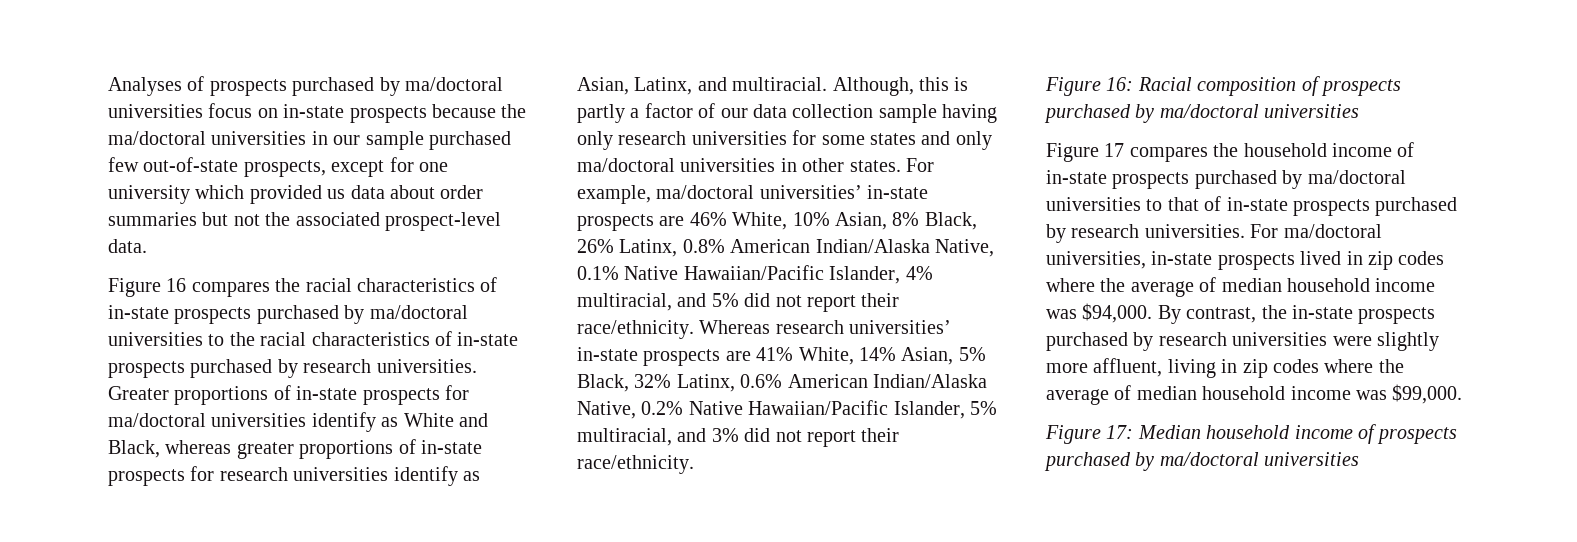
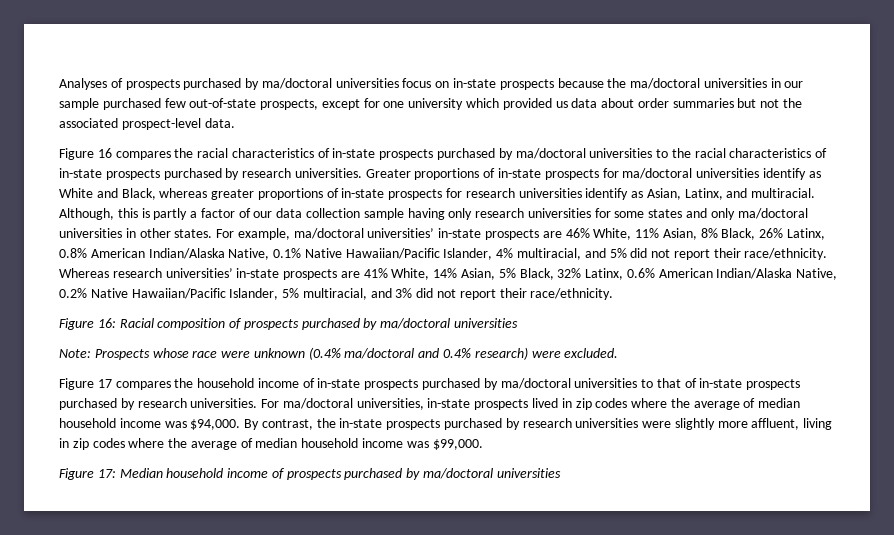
[792,212,830,226] 10% -> [635,228,660,238] 11%
(1360, 111) none -> [59,347,619,360] // Note: Prospects whose race were unknown (0.4% ma/doctoral and 0.4% research) were excluded.

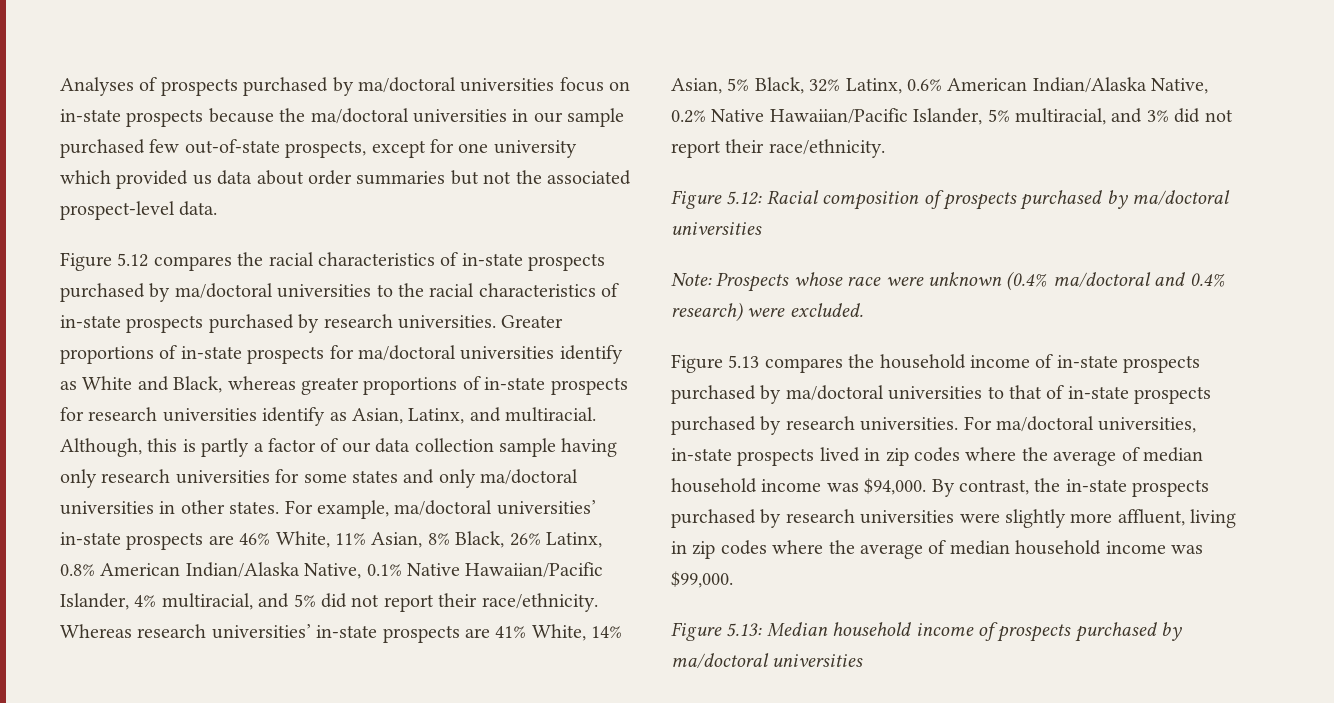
[97,148,112,158] 16 -> [117,253,149,267] 5.12
[97,318,116,328] 16: -> [726,191,763,205] 5.12:
[97,379,112,388] 17 -> [728,355,760,368] 5.13
[97,469,116,478] 17: -> [726,623,763,637] 5.13:

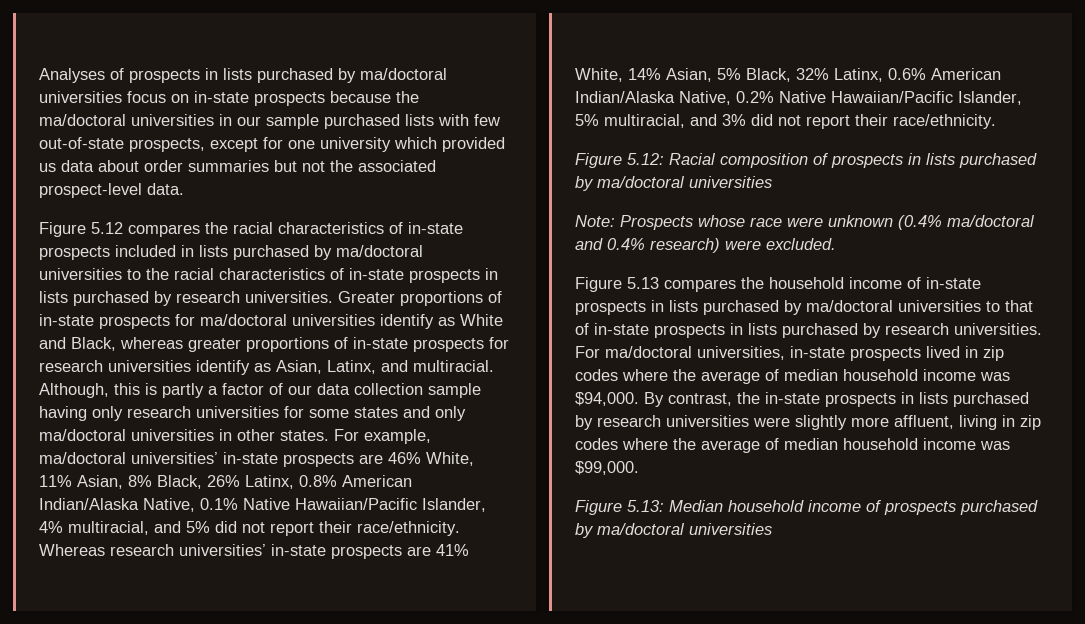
(238, 87) none -> [205,68,252,80] in lists
(145, 148) none -> [405,114,469,126] lists with
(606, 262) none -> [115,245,228,257] included in lists
(204, 324) none -> [485,268,498,280] [39,291,68,303] in lists
(1017, 201) none -> [908,153,955,165] in lists
(1201, 364) none -> [651,300,698,312] in lists
(1212, 395) none -> [730,323,777,335] in lists
(1210, 488) none -> [901,392,948,404] in lists

